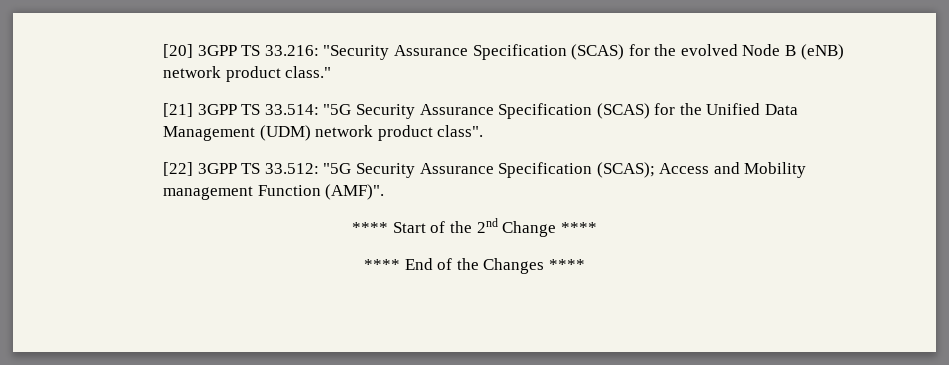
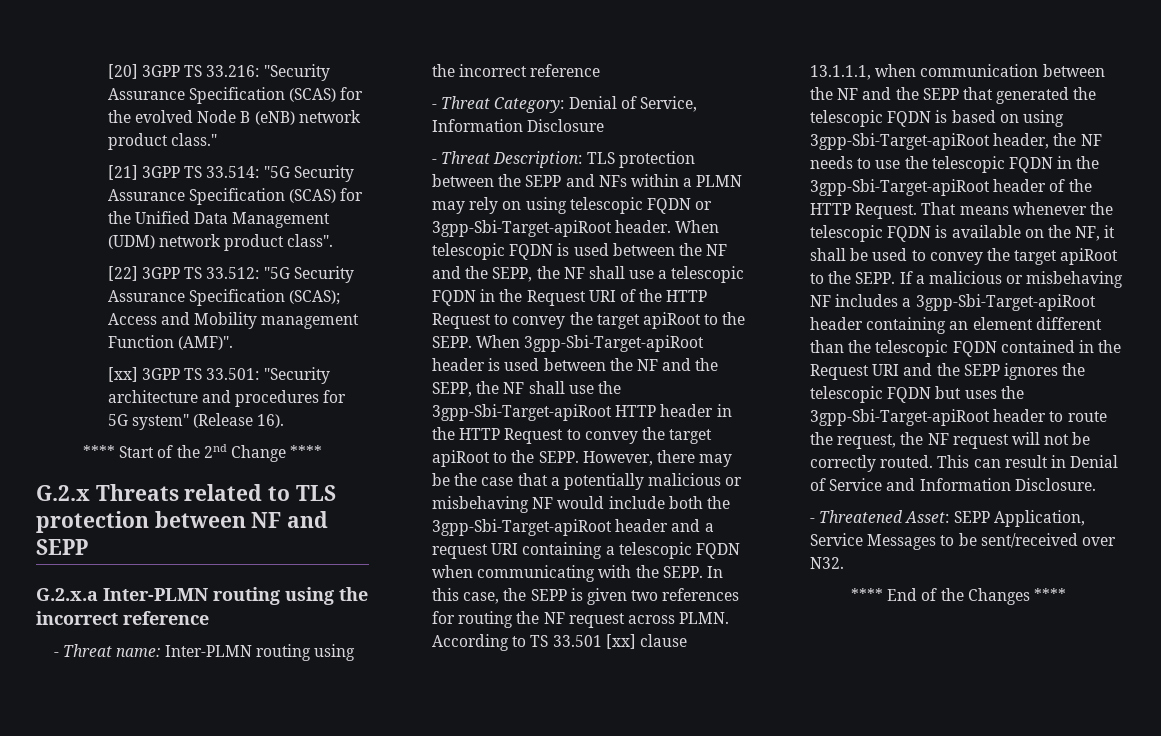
(385, 192) none -> [107,367,330,384] [107,390,347,407] [107,413,285,430] // [xx] 3GPP TS 33.501: "Security architecture and procedures for 5G system" (Release 16).
(597, 227) none -> [36,484,336,501] [36,511,329,533] [36,539,88,555] [36,587,368,605] [36,611,209,625] [53,644,355,661] [431,64,601,77] [431,96,697,113] [431,119,605,132] [431,151,695,168] [431,174,743,187] [431,197,713,214] [431,220,720,237] [431,243,728,260] [431,266,745,283] [431,289,708,306] [431,312,746,329] [431,335,705,352] [431,358,719,371] [431,381,621,397] [431,404,732,421] [431,427,713,444] [431,450,733,467] [431,473,743,490] [431,496,730,513] [431,519,714,536] [431,542,740,559] [431,565,723,582] [431,588,740,605] [431,611,730,628] [431,634,687,651] [809,64,1105,80] [809,87,1097,104] [809,110,1064,127] [809,133,1102,150] [809,156,1100,173] [809,179,1092,196] [809,202,1113,219] [809,225,1116,242] [809,248,1119,265] [809,271,1124,288] [809,294,1096,311] [809,317,1102,334] [809,340,1122,357] [809,363,1086,380] [809,386,1024,403] [809,409,1107,426] [809,432,1091,449] [809,455,1119,472] [809,478,1096,491] [809,510,1085,527] [809,533,1116,550] [809,557,844,569] // G.2.x Threats related to TLS protection between NF and SEPP // G.2.x.a Inter-PLMN routing using the incorrect reference // - Threat name: Inter-PLMN routing using the incorrect reference // - Threat Category: Denial of Service, Information Disclosure // - Threat Description: TLS protection between the SEPP and NFs within a PLMN may rely on using telescopic FQDN or 3gpp-Sbi-Target-apiRoot header. When telescopic FQDN is used between the NF and the SEPP, the NF shall use a telescopic FQDN in the Request URI of the HTTP Request to convey the target apiRoot to the SEPP. When 3gpp-Sbi-Target-apiRoot header is used between the NF and the SEPP, the NF shall use the 3gpp-Sbi-Target-apiRoot HTTP header in the HTTP Request to convey the target apiRoot to the SEPP. However, there may be the case that a potentially malicious or misbehaving NF would include both the 3gpp-Sbi-Target-apiRoot header and a request URI containing a telescopic FQDN when communicating with the SEPP. In this case, the SEPP is given two references for routing the NF request across PLMN. According to TS 33.501 [xx] clause 13.1.1.1, when communication between the NF and the SEPP that generated the telescopic FQDN is based on using 3gpp-Sbi-Target-apiRoot header, the NF needs to use the telescopic FQDN in the 3gpp-Sbi-Target-apiRoot header of the HTTP Request. That means whenever the telescopic FQDN is available on the NF, it shall be used to convey the target apiRoot to the SEPP. If a malicious or misbehaving NF includes a 3gpp-Sbi-Target-apiRoot header containing an element different than the telescopic FQDN contained in the Request URI and the SEPP ignores the telescopic FQDN but uses the 3gpp-Sbi-Target-apiRoot header to route the request, the NF request will not be correctly routed. This can result in Denial of Service and Information Disclosure. // - Threatened Asset: SEPP Application, Service Messages to be sent/received over N32.

